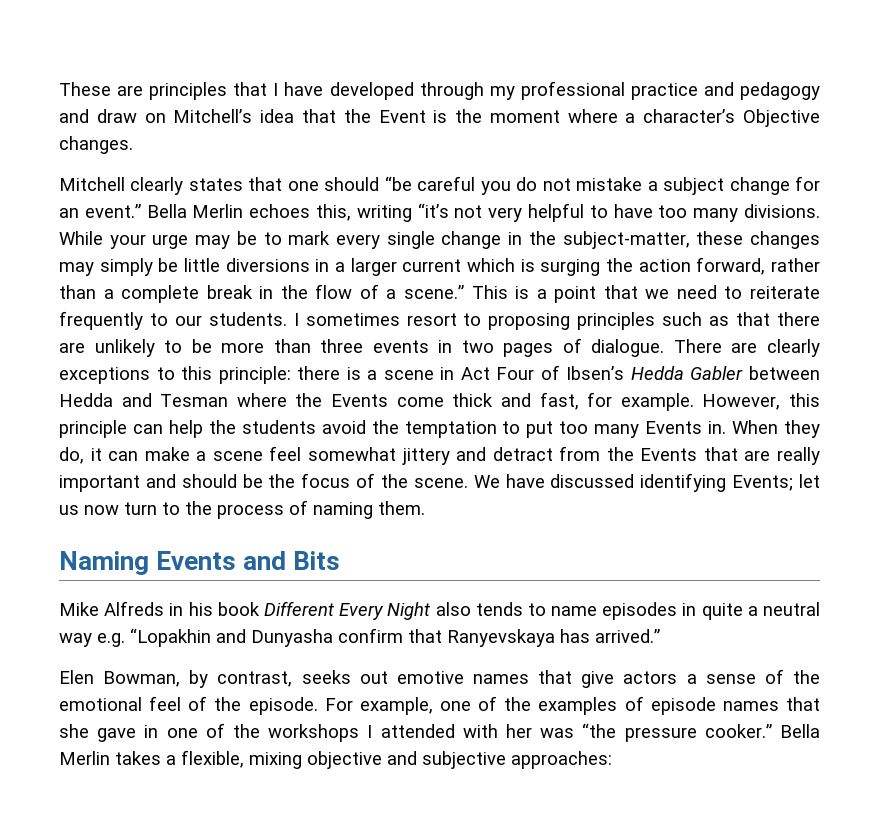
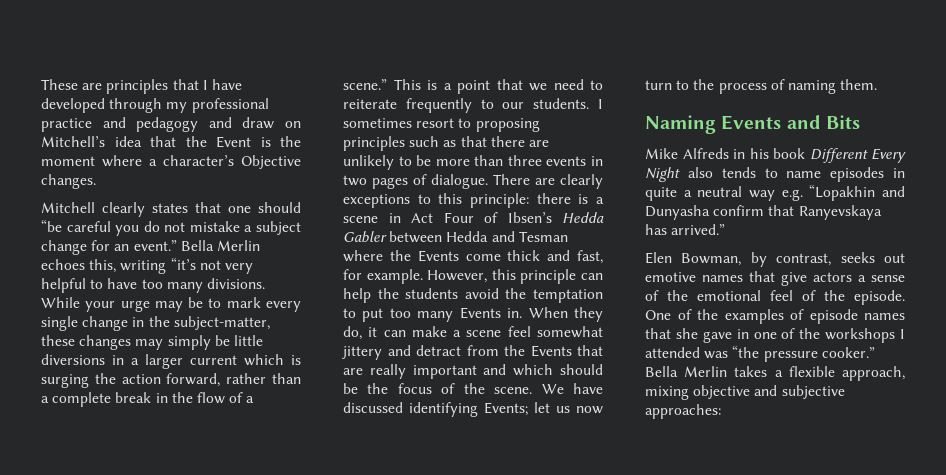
(176, 481) none -> [513,364,554,376] which
[324,697,472,715] For example, one -> [645,310,671,320] One
[462,724,532,738] with her -> (700, 352) none
[181,750,244,768] flexible, -> [788,366,905,381] flexible approach,

